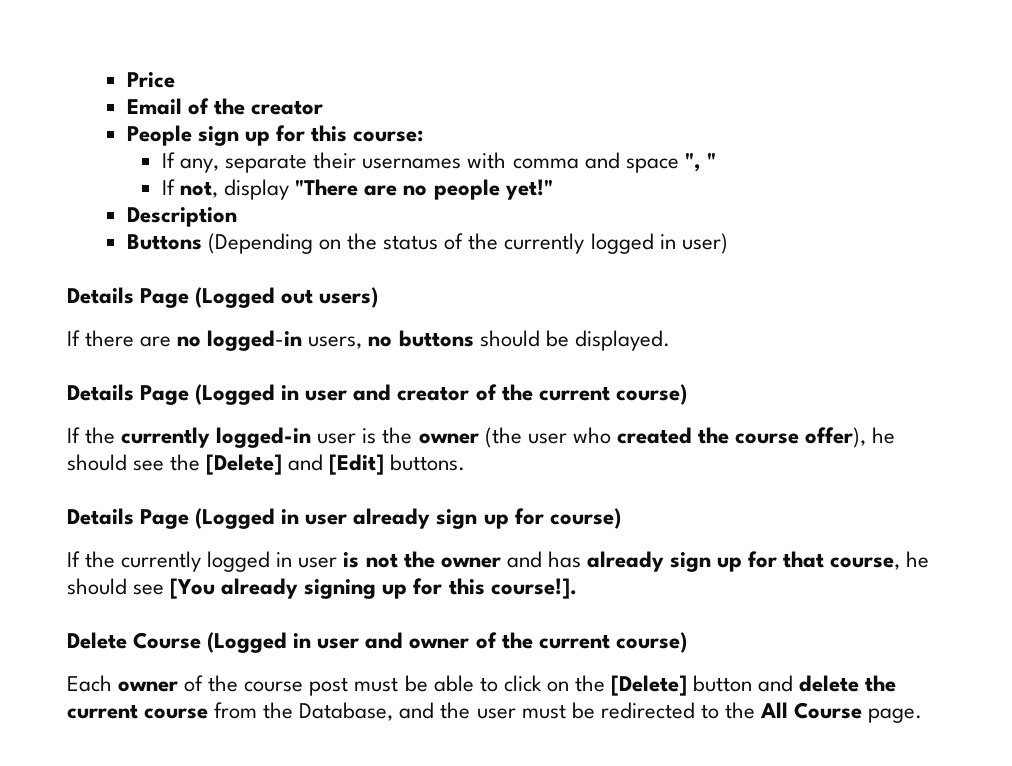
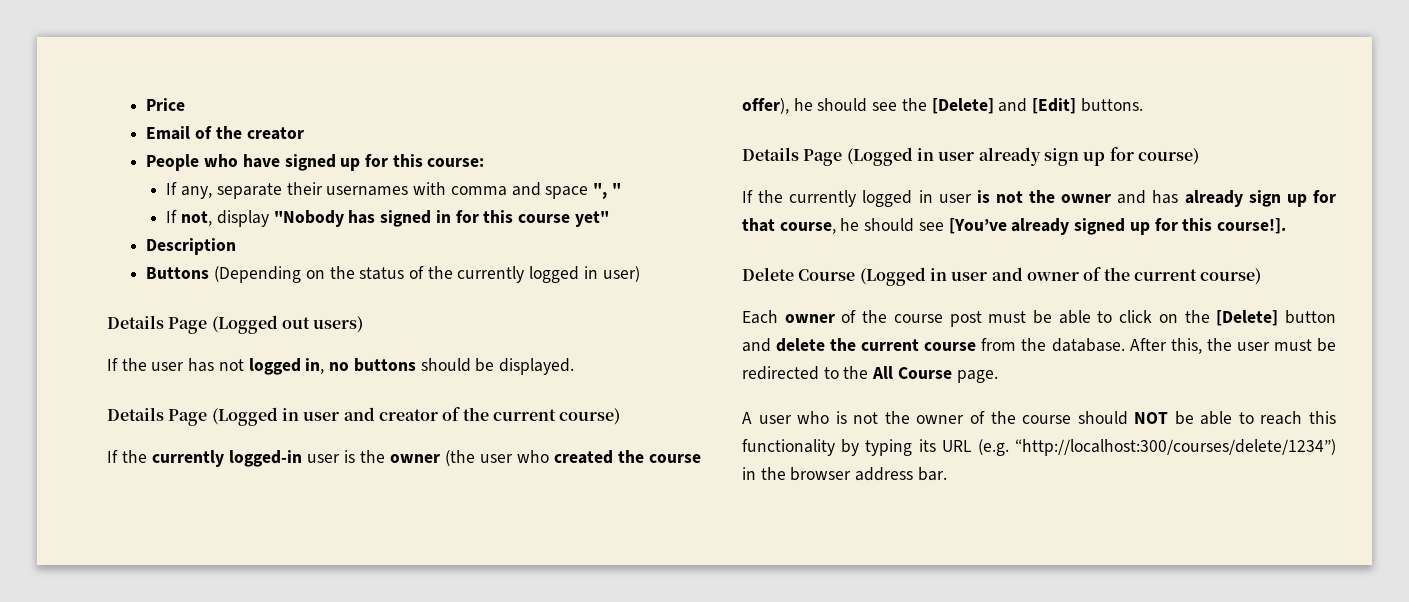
[198,126,240,146] sign -> [204,154,336,171] who have signed
[295,179,553,200] "There are no people yet!" -> [273,210,609,227] "Nobody has signed in for this course yet"
[85,330,363,351] there are no logged-in users, -> [121,358,325,375] the user has not logged in,
[170,578,377,599] [You already signing -> [948,218,1126,235] [You’ve already signed
[299,702,435,721] Database, and -> [1051,338,1202,354] database. After this,
(923, 715) none -> [742,411,1336,425] [742,439,1336,456] [742,467,947,481] // A user who is not the owner of the course should NOT be able to reach this functionality by typing its URL (e.g. “http://localhost:300/courses/delete/1234”) in the browser address bar.

